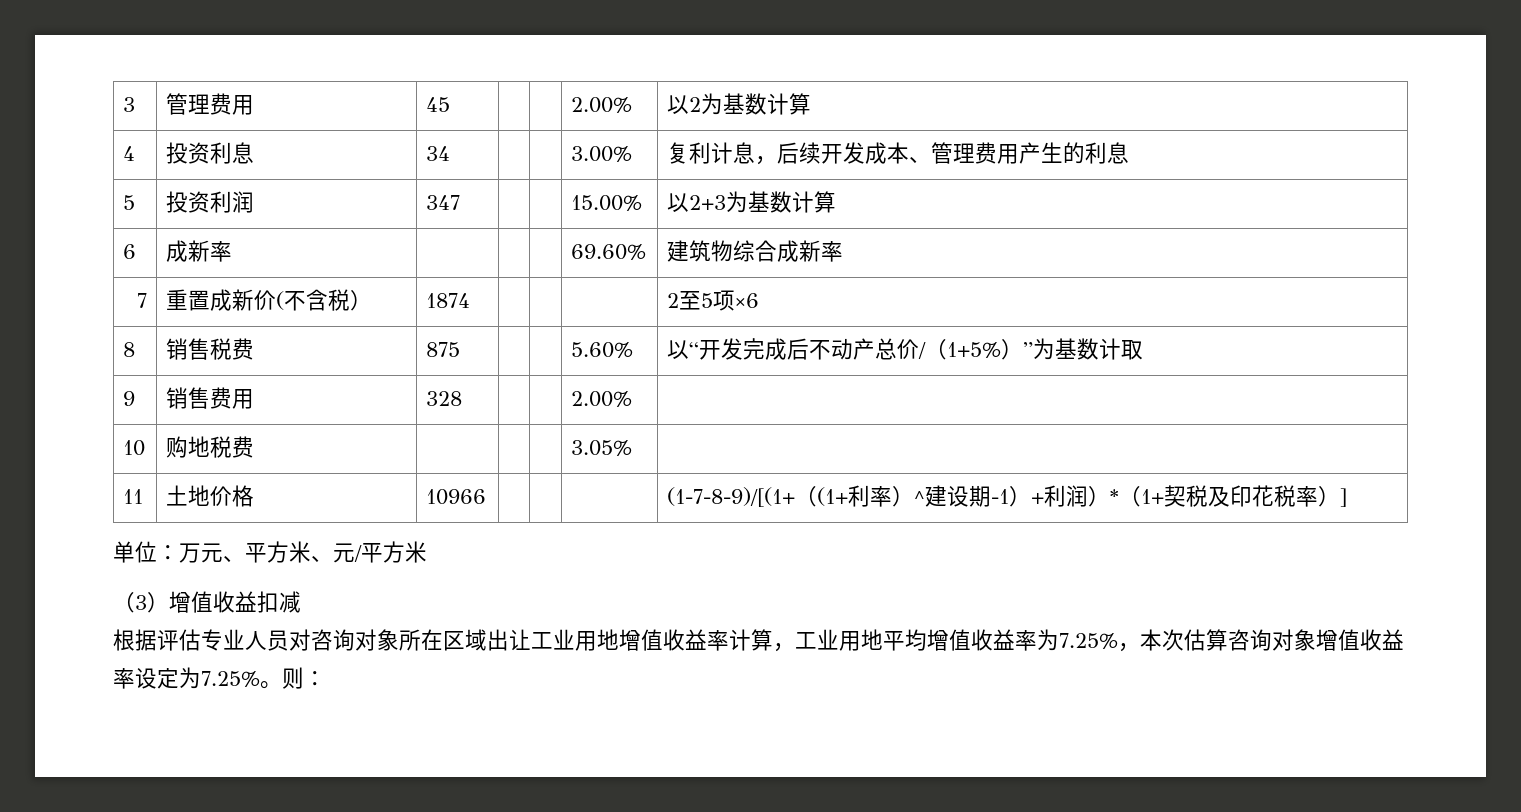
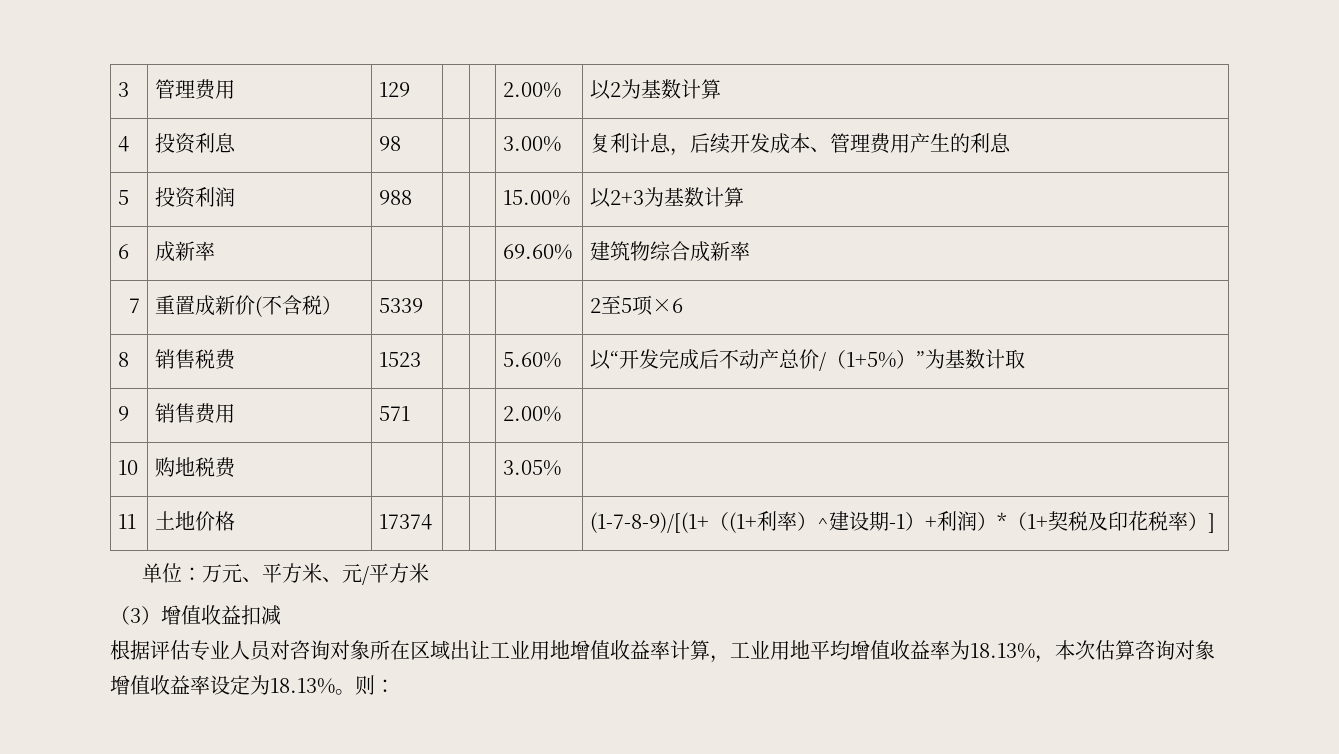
[426,97,451,112] 45 -> [379,82,411,97] 129
[426,146,451,161] 34 -> [379,136,402,151] 98
[426,195,461,210] 347 -> [379,190,413,205] 988
[426,293,471,308] 1874 -> [379,298,424,313] 5339
[426,342,461,357] 875 -> [379,352,422,367] 1523
[426,391,463,406] 328 -> [379,406,411,421] 571
[426,489,487,505] 10966 -> [379,514,433,530] 17374
[1059,633,1118,649] 7.25% -> [970,643,1035,659] 18.13%
[201,671,260,687] 7.25% -> [270,678,335,694] 18.13%

